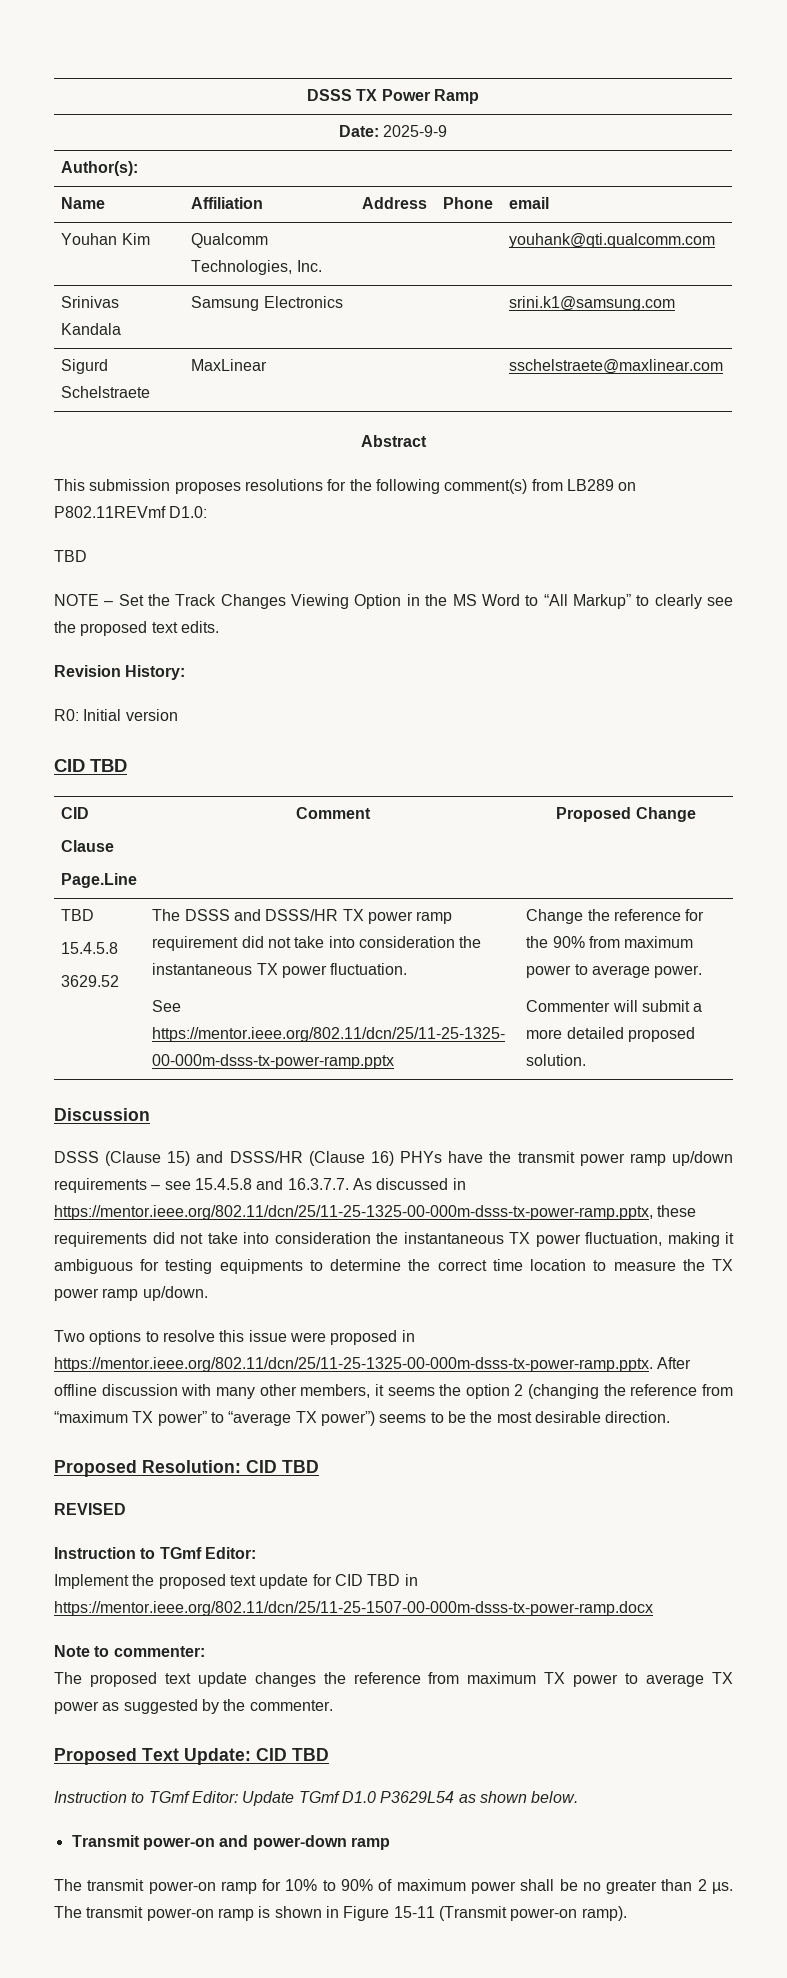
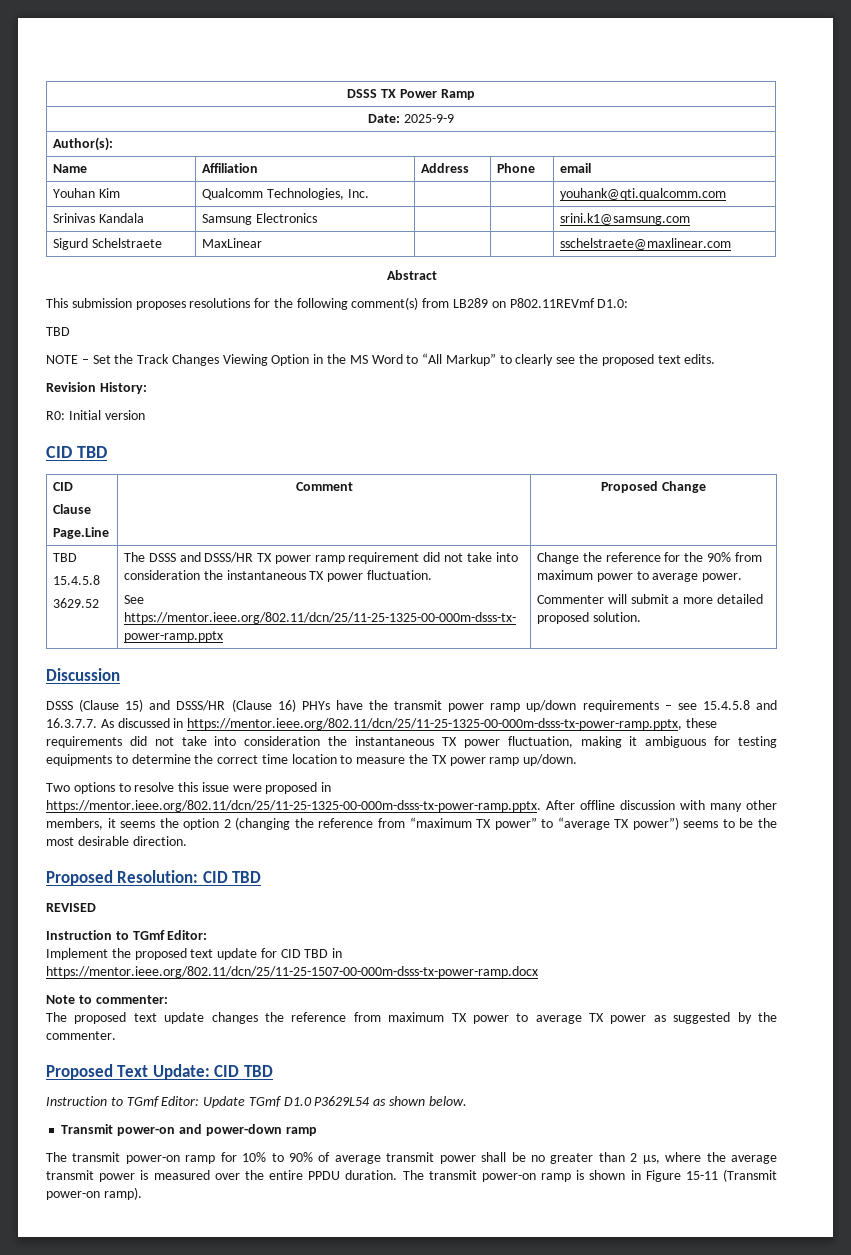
[396,1879,466,1891] maximum -> [334,1152,435,1164] average transmit
[712,1882,733,1894] µs. -> [642,1152,778,1164] [46,1170,398,1182] µs, where the average transmit power is measured over the entire PPDU duration.

